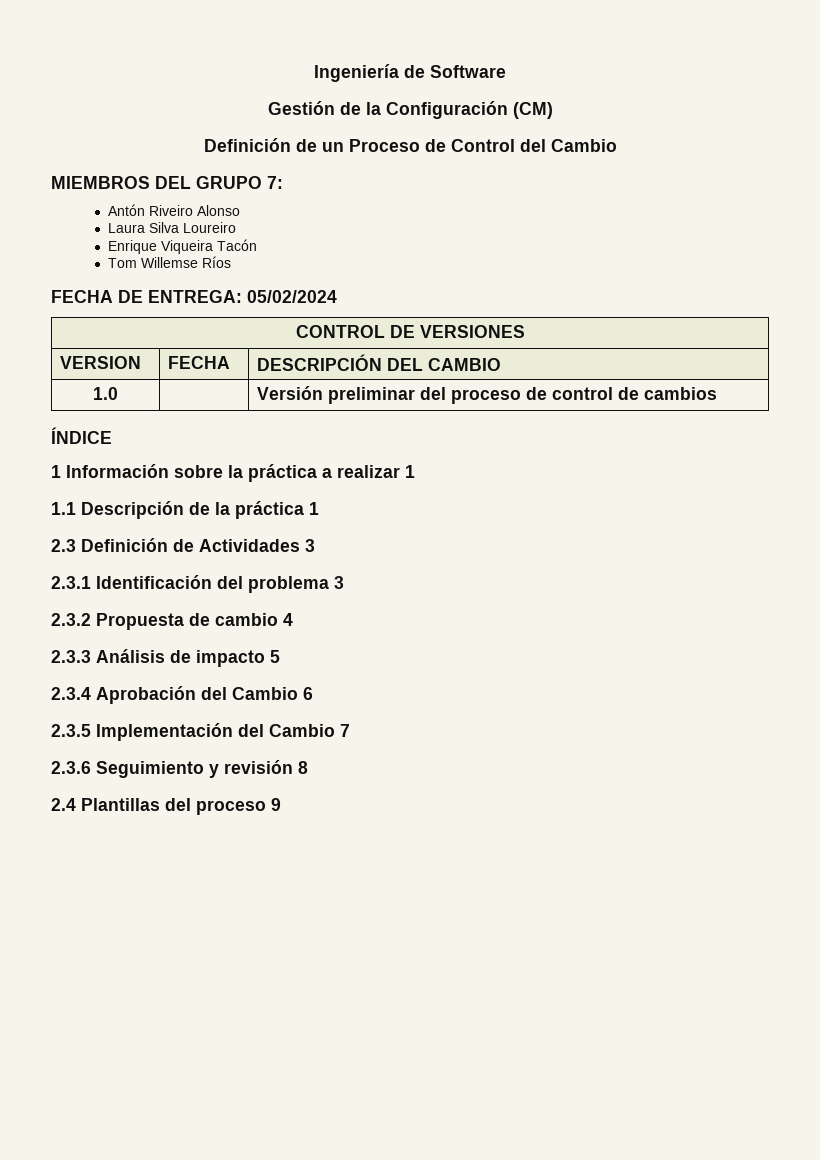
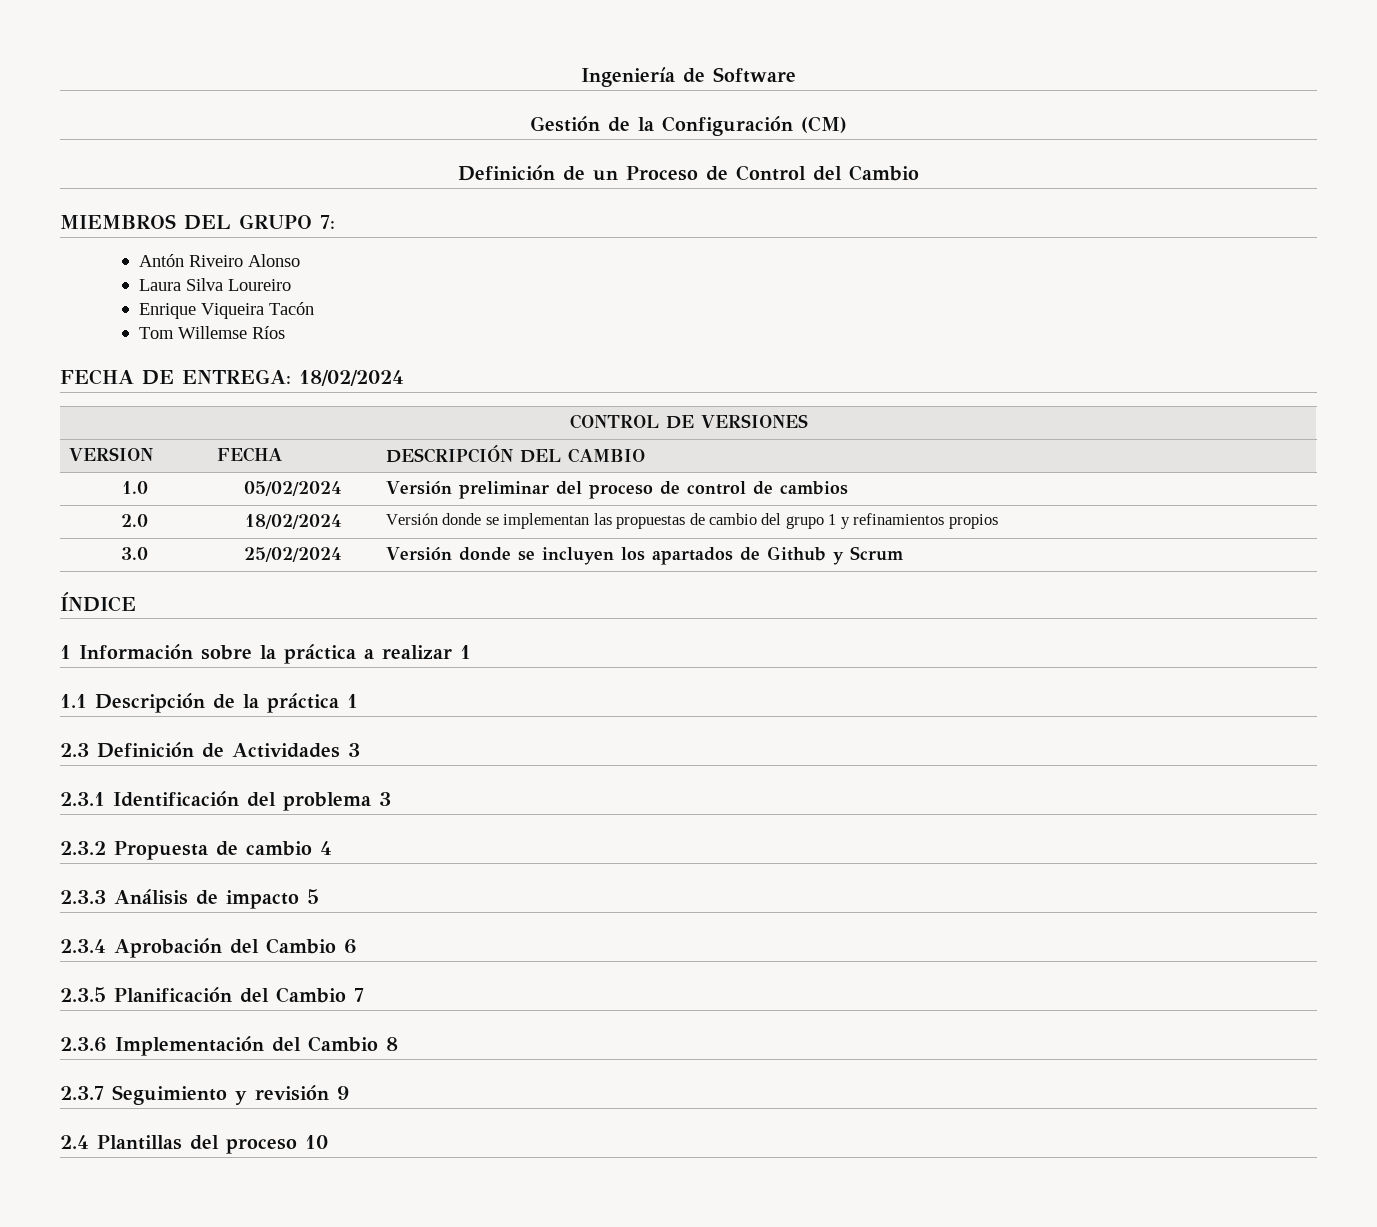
[247,290,337,303] 05/02/2024 -> [299,370,404,386] 18/02/2024
(118, 393) none -> [244,481,342,496] 05/02/2024
(718, 393) none -> [121,514,148,527] [244,514,342,529] [385,513,998,529] [121,547,148,560] [244,547,342,562] [385,546,903,565] // 2.0 | 18/02/2024 | Versión donde se implementan las propuestas de cambio del grupo 1 y refinamientos propios // 3.0 | 25/02/2024 | Versión donde se incluyen los apartados de Github y Scrum
[96,723,233,741] Implementación -> [114,987,232,1002] Planificación
(91, 767) none -> [115,1036,398,1056] [60,1086,104,1100] Implementación del Cambio 8 // 2.3.7
[298,761,308,774] 8 -> [337,1086,349,1100] 9
[271,798,281,811] 9 -> [305,1135,328,1149] 10

